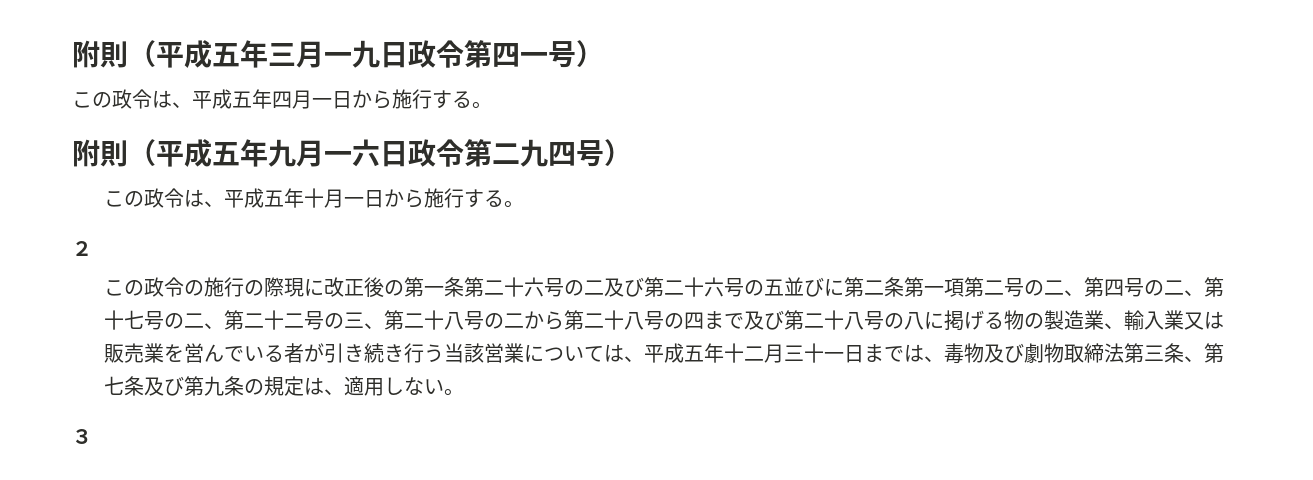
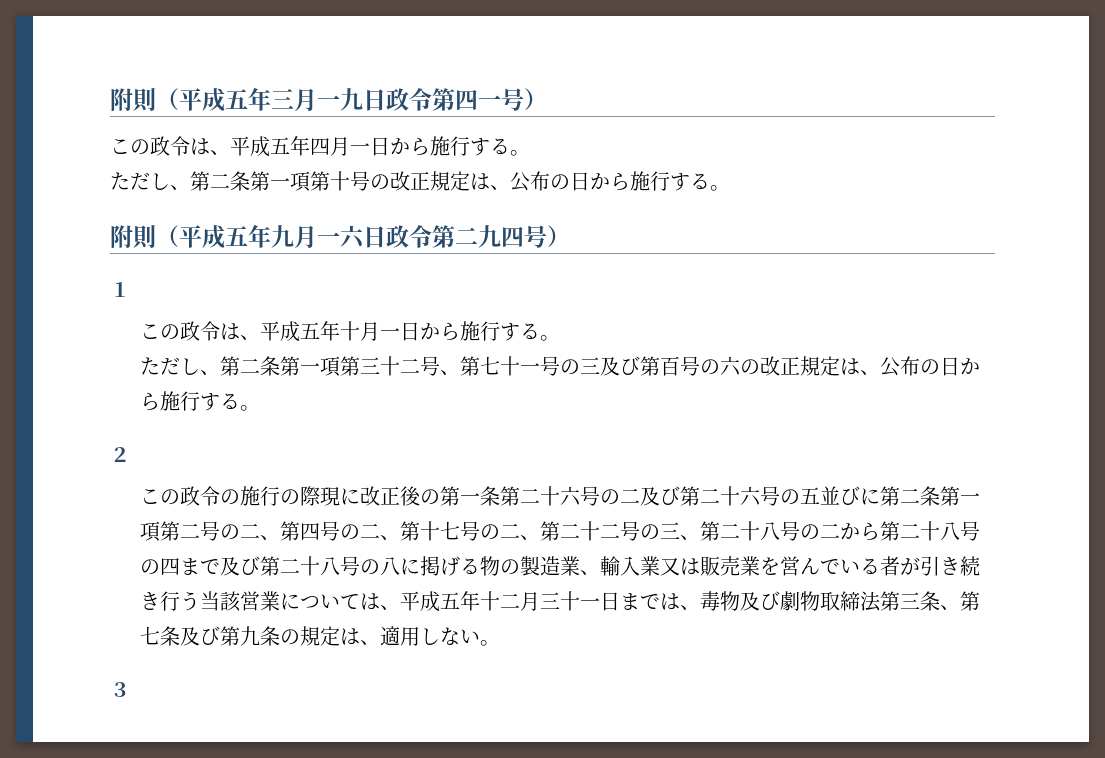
(492, 105) none -> [110,171,730,192] // ただし、第二条第一項第十号の改正規定は、公布の日から施行する。
(632, 152) none -> [110,282,130,297] // １
(525, 204) none -> [139,356,980,377] [139,391,260,411] // ただし、第二条第一項第三十二号、第七十一号の三及び第百号の六の改正規定は、公布の日から施行する。

